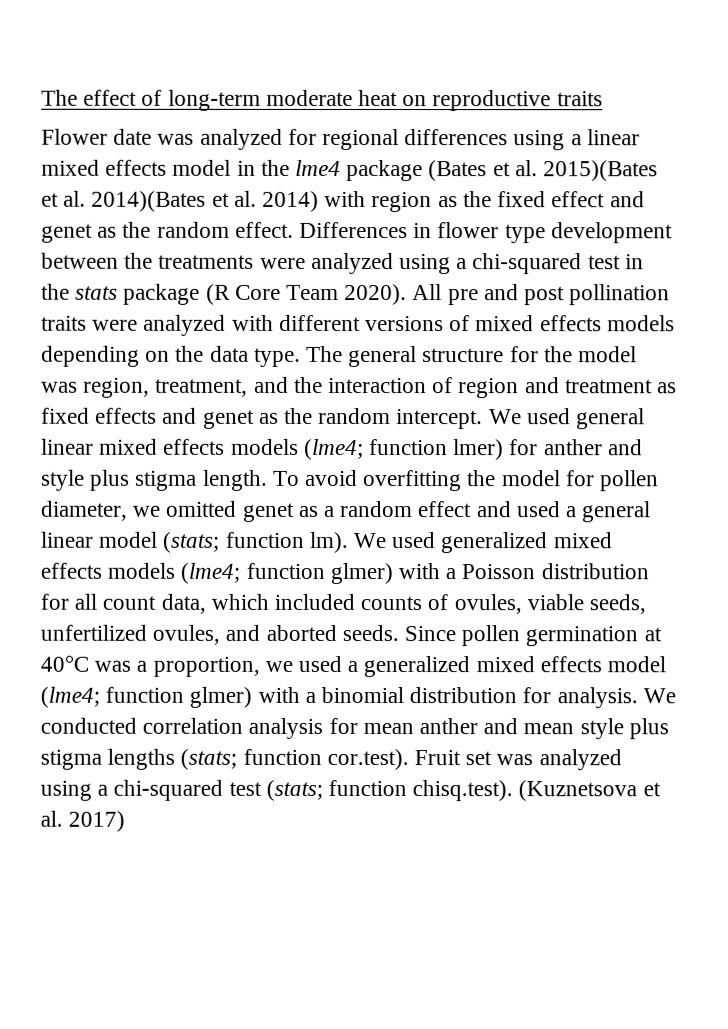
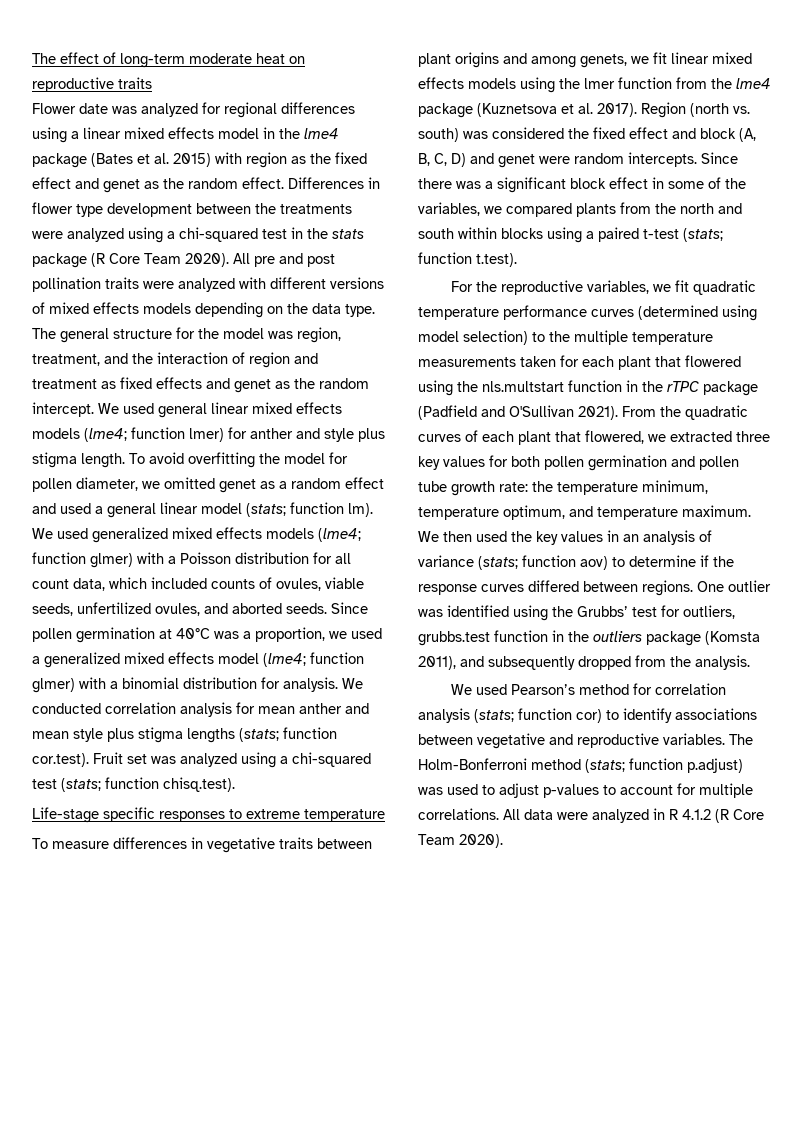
[543,160,659,182] [41,190,320,212] 2015)(Bates et al. 2014)(Bates et al. 2014) -> [173,153,211,167] 2015)
[518,780,661,802] [40,810,126,832] (Kuznetsova et al. 2017) -> [32,807,385,823] [32,837,372,853] [418,52,752,68] [418,77,771,93] [418,102,750,118] [418,127,756,142] [418,152,738,168] [418,177,746,193] [418,202,742,217] [418,227,723,243] [418,252,517,267] [450,280,756,295] [418,305,757,321] [418,330,713,345] [418,355,741,370] [418,380,758,396] [418,405,748,420] [418,430,770,445] [418,455,739,471] [418,480,708,496] [418,505,751,520] [418,530,712,545] [418,555,734,570] [418,580,771,596] [418,605,735,621] [418,630,760,646] [418,655,750,670] [450,683,726,695] [418,708,757,723] [418,733,753,749] [418,758,743,773] [418,783,753,798] [418,808,764,823] [418,834,503,848] // Life-stage specific responses to extreme temperature // To measure differences in vegetative traits between plant origins and among genets, we fit linear mixed effects models using the lmer function from the lme4 package (Kuznetsova et al. 2017). Region (north vs. south) was considered the fixed effect and block (A, B, C, D) and genet were random intercepts. Since there was a significant block effect in some of the variables, we compared plants from the north and south within blocks using a paired t-test (stats; function t.test). // For the reproductive variables, we fit quadratic temperature performance curves (determined using model selection) to the multiple temperature measurements taken for each plant that flowered using the nls.multstart function in the rTPC package (Padfield and O'Sullivan 2021). From the quadratic curves of each plant that flowered, we extracted three key values for both pollen germination and pollen tube growth rate: the temperature minimum, temperature optimum, and temperature maximum. We then used the key values in an analysis of variance (stats; function aov) to determine if the response curves differed between regions. One outlier was identified using the Grubbs’ test for outliers, grubbs.test function in the outliers package (Komsta 2011), and subsequently dropped from the analysis. // We used Pearson’s method for correlation analysis (stats; function cor) to identify associations between vegetative and reproductive variables. The Holm-Bonferroni method (stats; function p.adjust) was used to adjust p-values to account for multiple correlations. All data were analyzed in R 4.1.2 (R Core Team 2020).

